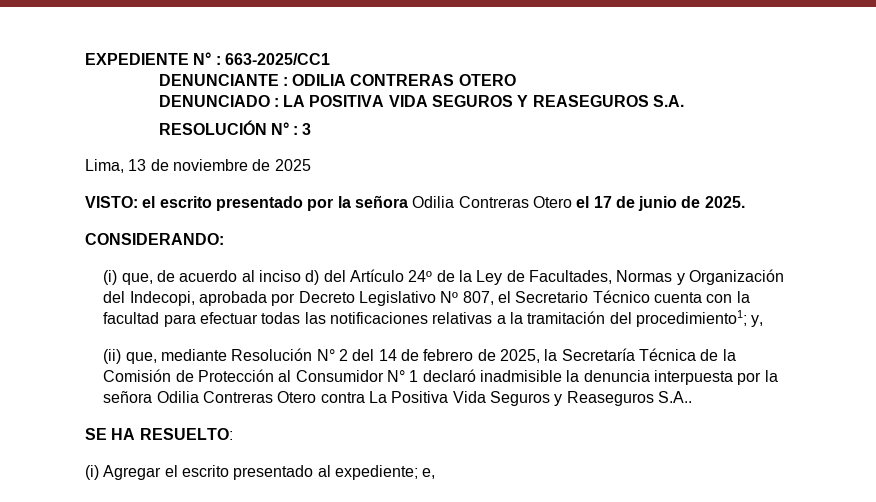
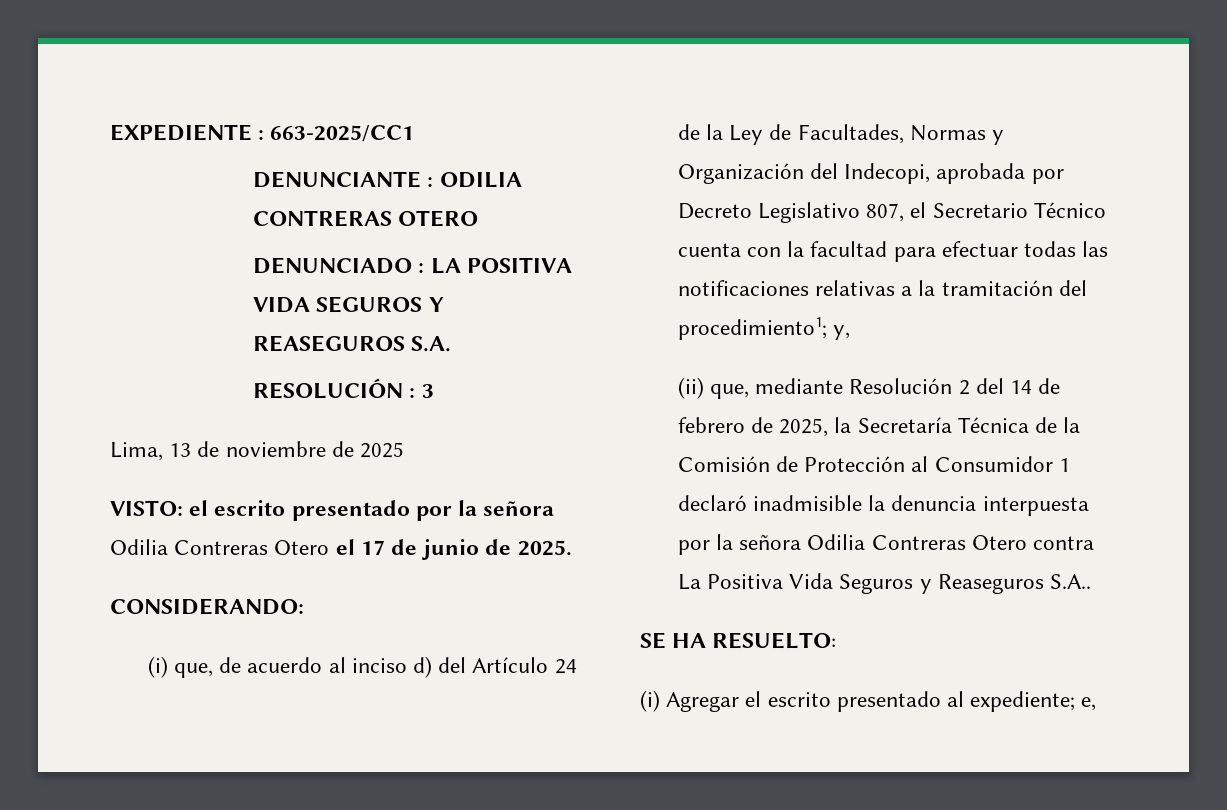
[193,52,212,65] N° -> (252, 132) none
[270,122,289,135] N° -> (404, 388) none
[408,270,433,282] 24º -> [554,659,577,674] 24
[440,291,459,303] Nº -> (860, 212) none
[316,349,335,361] N° -> (953, 386) none
[386,370,405,382] N° -> (1053, 464) none

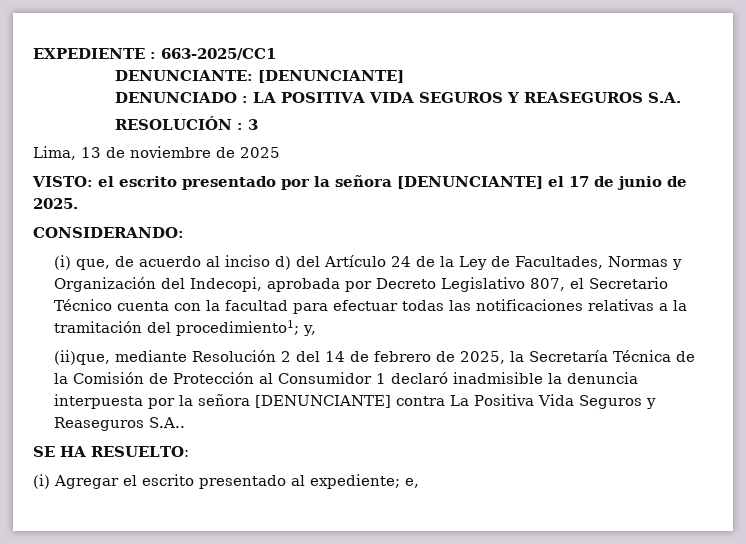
[253,171,522,188] [253,210,479,227] DENUNCIANTE : ODILIA CONTRERAS OTERO -> [114,70,404,83] DENUNCIANTE: [DENUNCIANTE]
[110,539,330,555] Odilia Contreras Otero -> [397,176,543,189] [DENUNCIANTE]
[677,377,749,399] (ii) que, -> [53,350,110,365] (ii)que,
[807,534,1027,550] Odilia Contreras Otero -> [254,395,391,408] [DENUNCIANTE]

